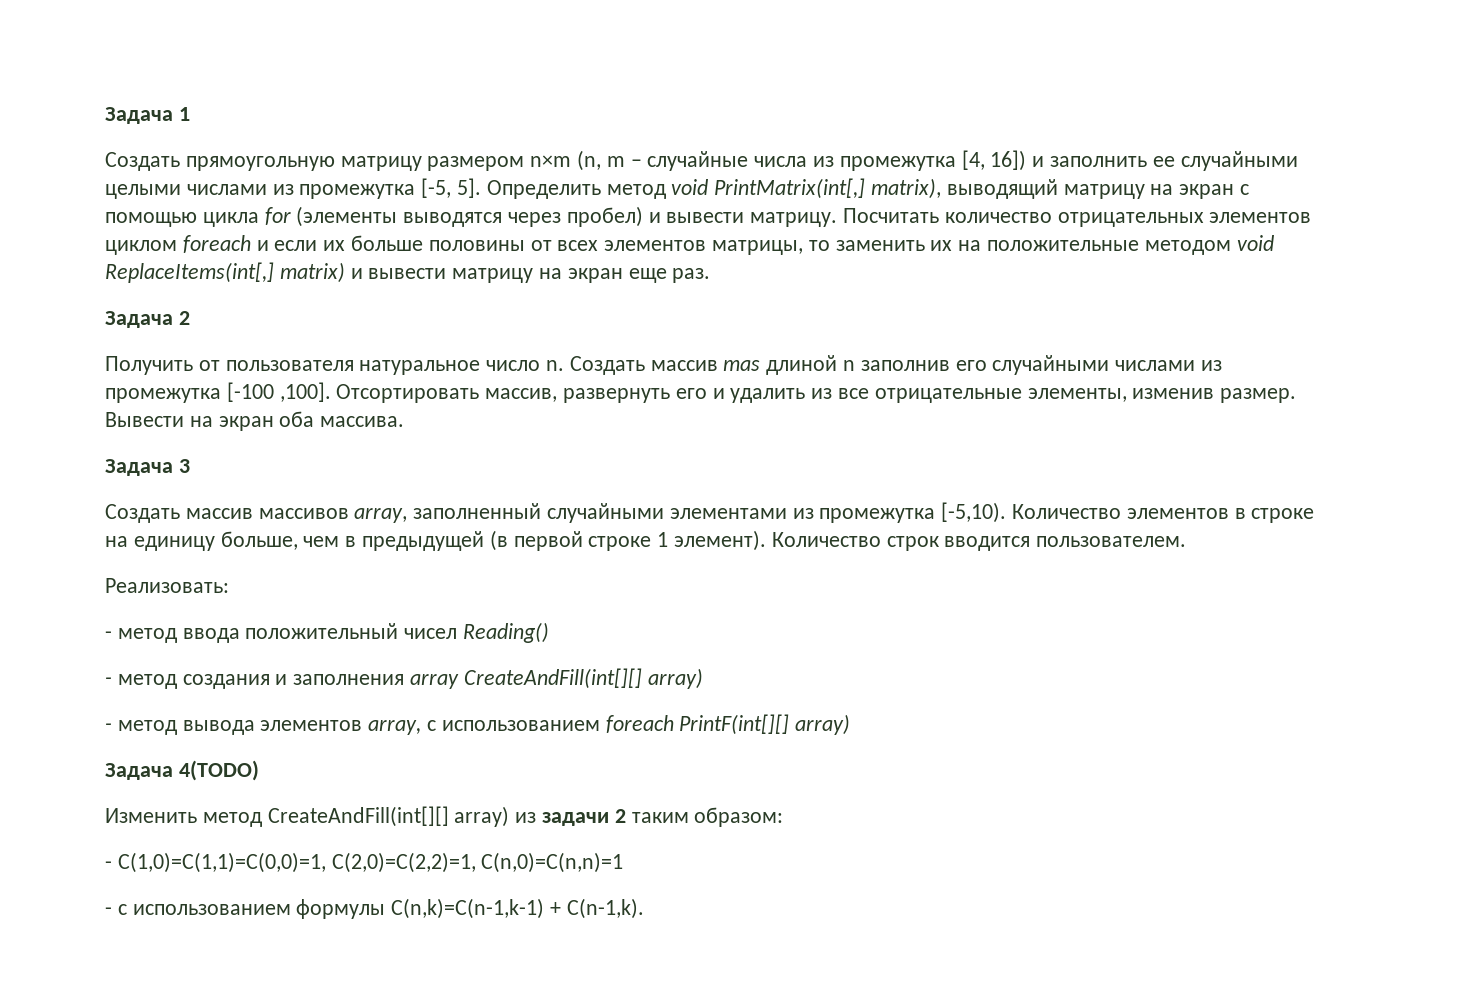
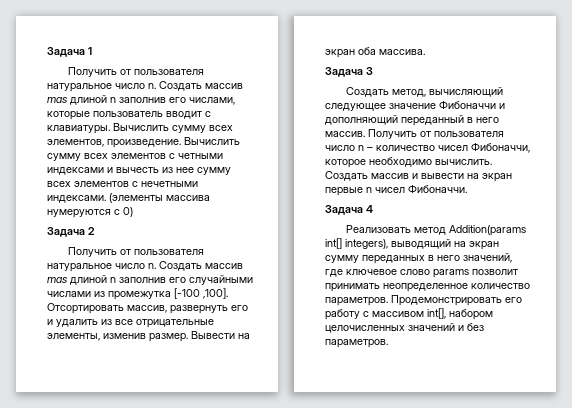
[105,150,1298,171] [105,178,1250,199] [105,206,1312,227] [105,235,1274,255] [105,262,711,283] Создать прямоугольную матрицу размером n×m (n, m – случайные числа из промежутка [4, 16]) и заполнить ее случайными целыми числами из промежутка [-5, 5]. Определить метод void PrintMatrix(int[,] matrix), выводящий матрицу на экран с помощью цикла for (элементы выводятся через пробел) и вывести матрицу. Посчитать количество отрицательных элементов циклом foreach и если их больше половины от всех элементов матрицы, то заменить их на положительные методом void ReplaceItems(int[,] matrix) и вывести матрицу на экран еще раз. -> [68,67,205,77] [47,81,243,92] [47,95,235,105] [47,111,211,120] [47,123,233,134] [47,137,240,148] [47,153,223,161] [47,167,231,175] [47,181,198,187] [47,193,210,203] [47,207,133,218] Получить от пользователя натуральное число n. Создать массив mas длиной n заполнив его числами, которые пользователь вводит с клавиатуры. Вычислить сумму всех элементов, произведение. Вычислить сумму всех элементов с четными индексами и вычесть из нее сумму всех элементов с нечетными индексами. (элементы массива нумеруются с 0)
[185,502,1315,523] [105,530,1187,551] [105,578,229,593] [105,622,550,643] [105,668,703,689] [105,714,851,735] [105,760,259,781] [105,806,784,827] [105,852,624,873] [105,898,644,919] массив массивов array, заполненный случайными элементами из промежутка [-5,10). Количество элементов в строке на единицу больше, чем в предыдущей (в первой строке 1 элемент). Количество строк вводится пользователем. // Реализовать: // - метод ввода положительный чисел Reading() // - метод создания и заполнения array CreateAndFill(int[][] array) // - метод вывода элементов array, c использованием foreach PrintF(int[][] array) // Задача 4(TODO) // Изменить метод CreateAndFill(int[][] array) из задачи 2 таким образом: // - C(1,0)=C(1,1)=C(0,0)=1, C(2,0)=C(2,2)=1, C(n,0)=C(n,n)=1 // - с использованием формулы C(n,k)=C(n-1,k-1) + C(n-1,k). -> [392,87,504,97] [325,101,505,111] [325,115,499,126] [325,129,504,139] [325,143,530,153] [325,157,492,168] [325,171,512,182] [325,185,467,196] [325,205,373,215] [346,225,527,236] [325,238,499,250] [325,253,512,264] [325,269,518,278] [325,283,530,292] [325,295,522,306] [325,308,493,320] [325,323,484,333] [325,339,388,348] метод, вычисляющий следующее значение Фибоначчи и дополняющий переданный в него массив. Получить от пользователя число n – количество чисел Фибоначчи, которое необходимо вычислить. Создать массив и вывести на экран первые n чисел Фибоначчи. // Задача 4 // Реализовать метод Addition(params int[] integers), выводящий на экран сумму переданных в него значений, где ключевое слово params позволит принимать неопределенное количество параметров. Продемонстрировать его работу с массивом int[], набором целочисленных значений и без параметров.

